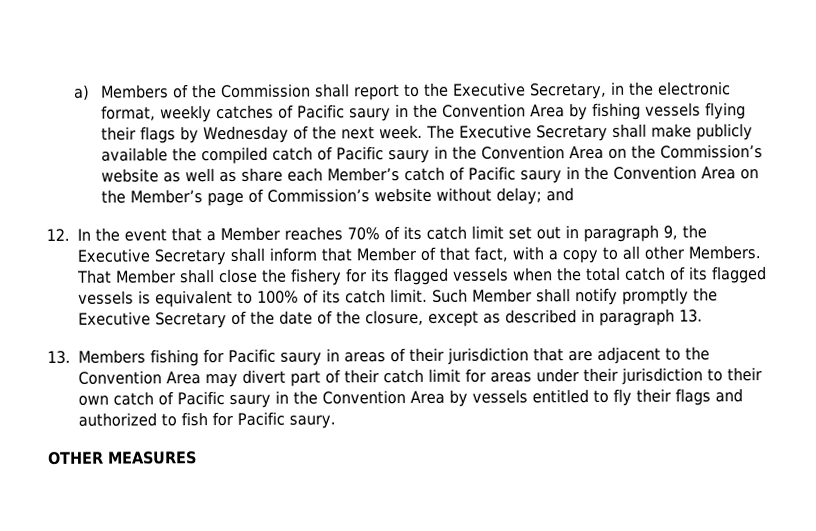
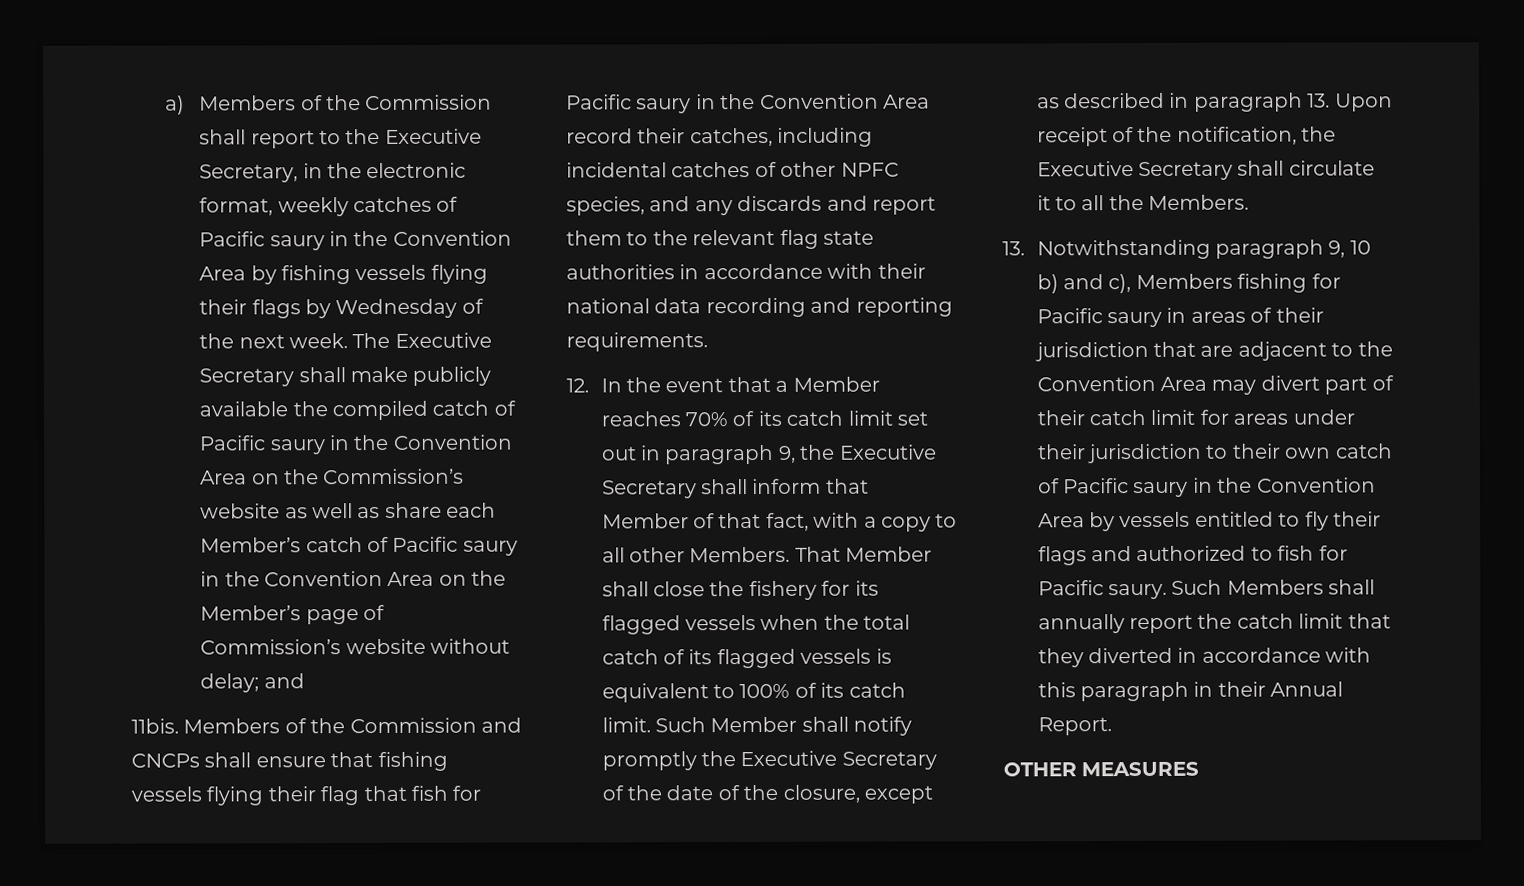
(575, 194) none -> [131,717,522,734] [131,751,448,772] [131,785,482,806] [566,93,930,114] [566,127,874,147] [566,161,899,178] [566,195,936,216] [566,229,874,249] [566,263,926,280] [566,297,953,318] [566,332,708,352] // 11bis. Members of the Commission and CNCPs shall ensure that fishing vessels flying their flag that fish for Pacific saury in the Convention Area record their catches, including incidental catches of other NPFC species, and any discards and report them to the relevant flag state authorities in accordance with their national data recording and reporting requirements.
[47,350,71,364] // 13. -> [1334,93,1393,112] [1036,126,1337,147] [1036,160,1375,181] [1036,194,1250,211] [1002,239,1371,260] [1036,274,1132,294] Upon receipt of the notification, the Executive Secretary shall circulate it to all the Members. // 13. Notwithstanding paragraph 9, 10 b) and c),
(336, 422) none -> [1171,579,1376,595] [1037,613,1391,634] [1037,647,1372,668] [1037,681,1344,702] [1037,717,1112,736] Such Members shall annually report the catch limit that they diverted in accordance with this paragraph in their Annual Report.

